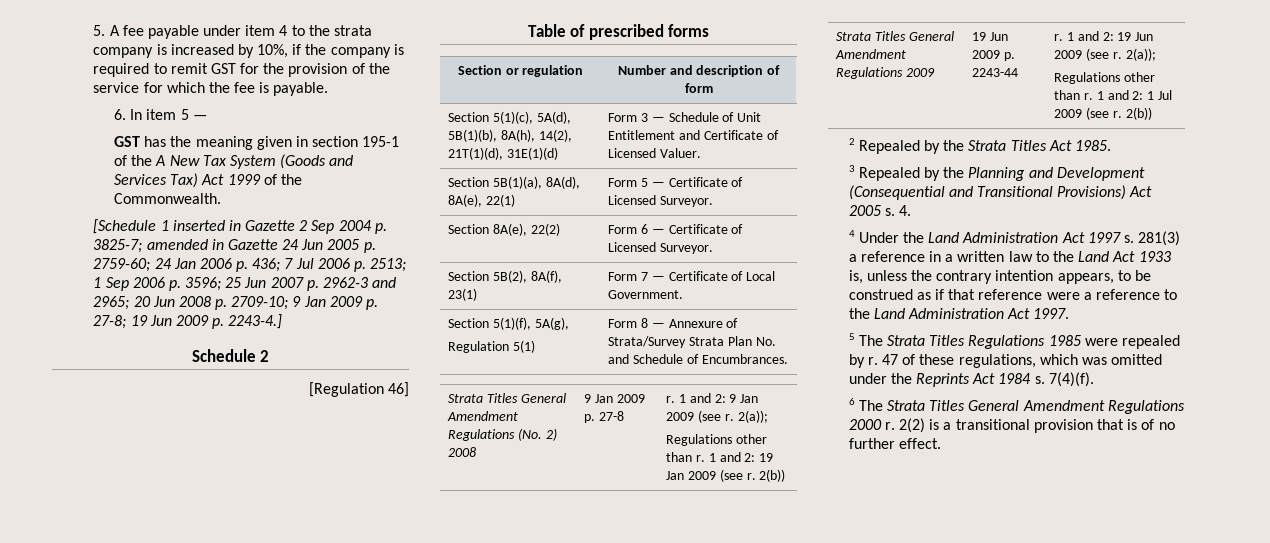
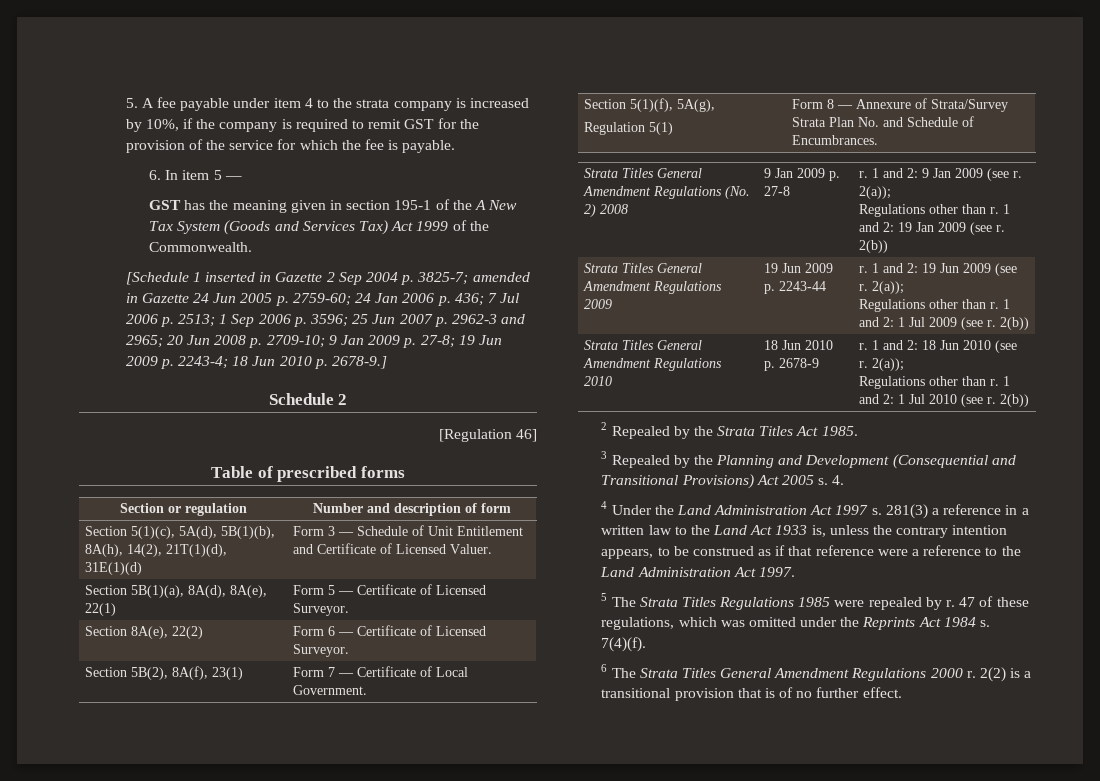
[228,314,283,329] 2243-4.] -> [178,356,388,369] 2243-4; 18 Jun 2010 p. 2678-9.]
(1152, 113) none -> [584,340,703,350] [583,358,723,371] [584,376,613,386] [764,340,834,350] [764,358,820,371] [859,340,1018,353] [859,358,905,371] [859,376,1011,389] [859,394,1030,407] // Strata Titles General Amendment Regulations 2010 | 18 Jun 2010 p. 2678-9 | r. 1 and 2: 18 Jun 2010 (see r. 2(a)); // Regulations other than r. 1 and 2: 1 Jul 2010 (see r. 2(b))

